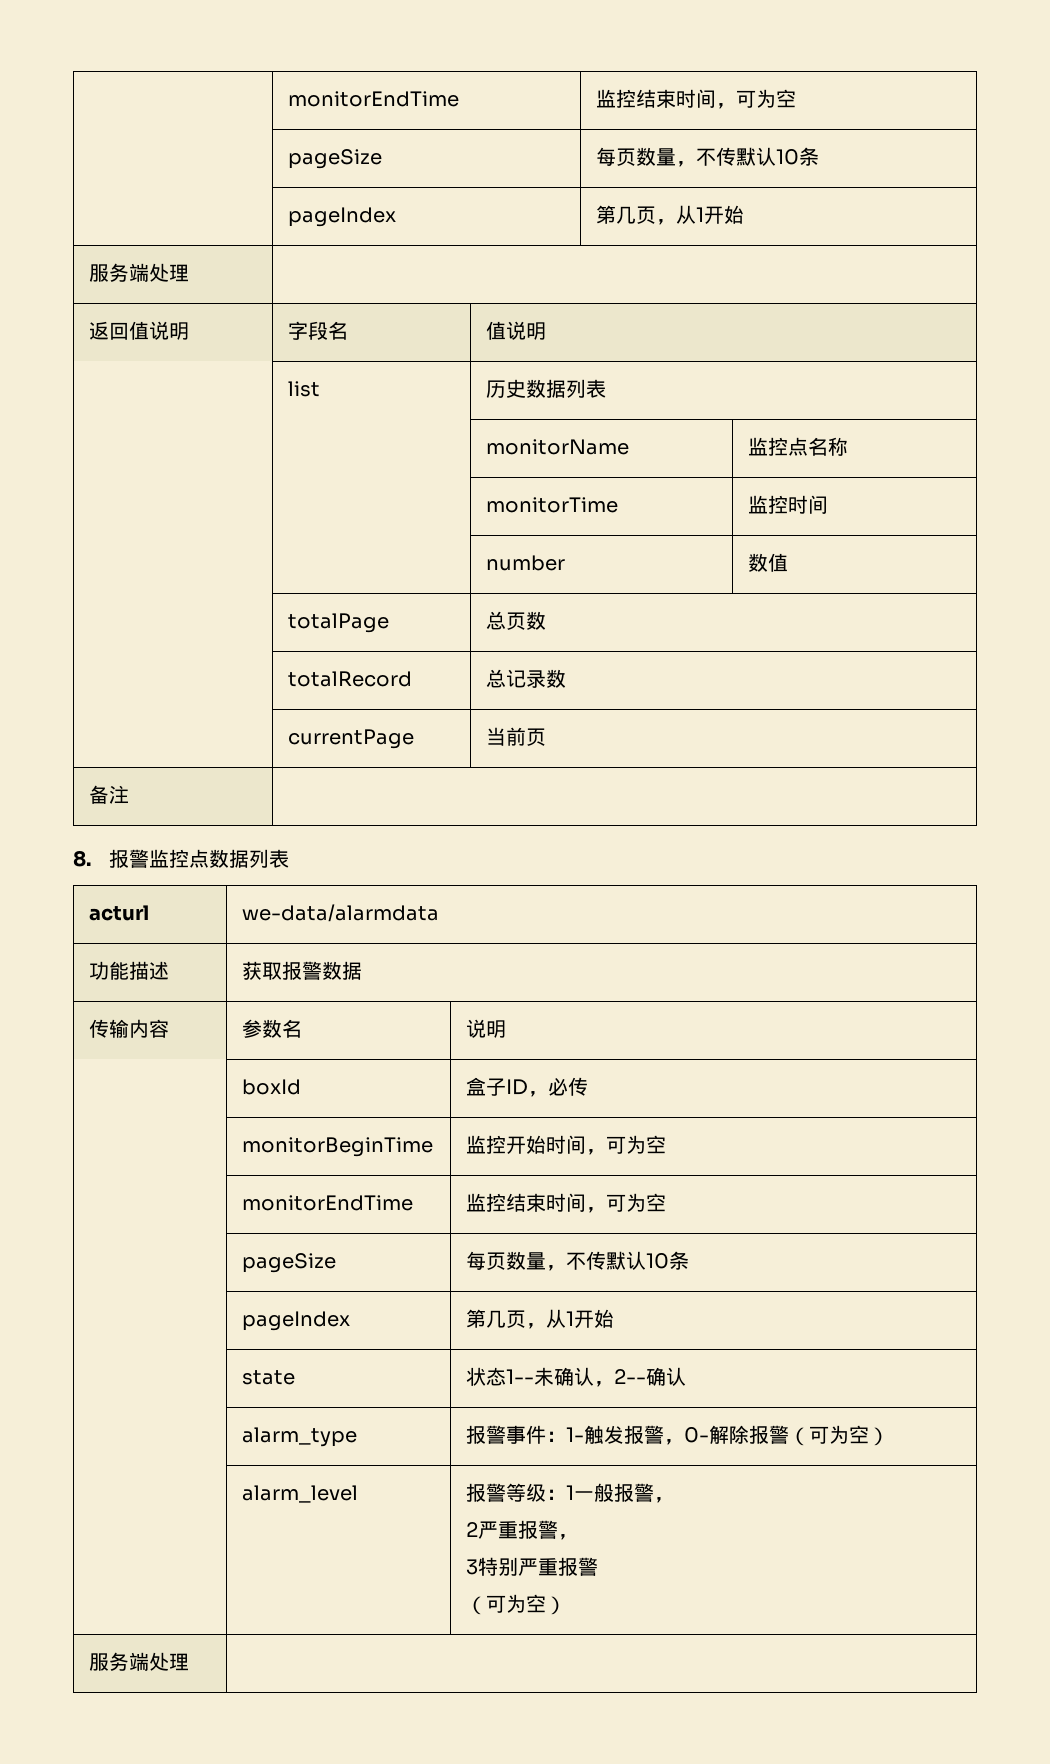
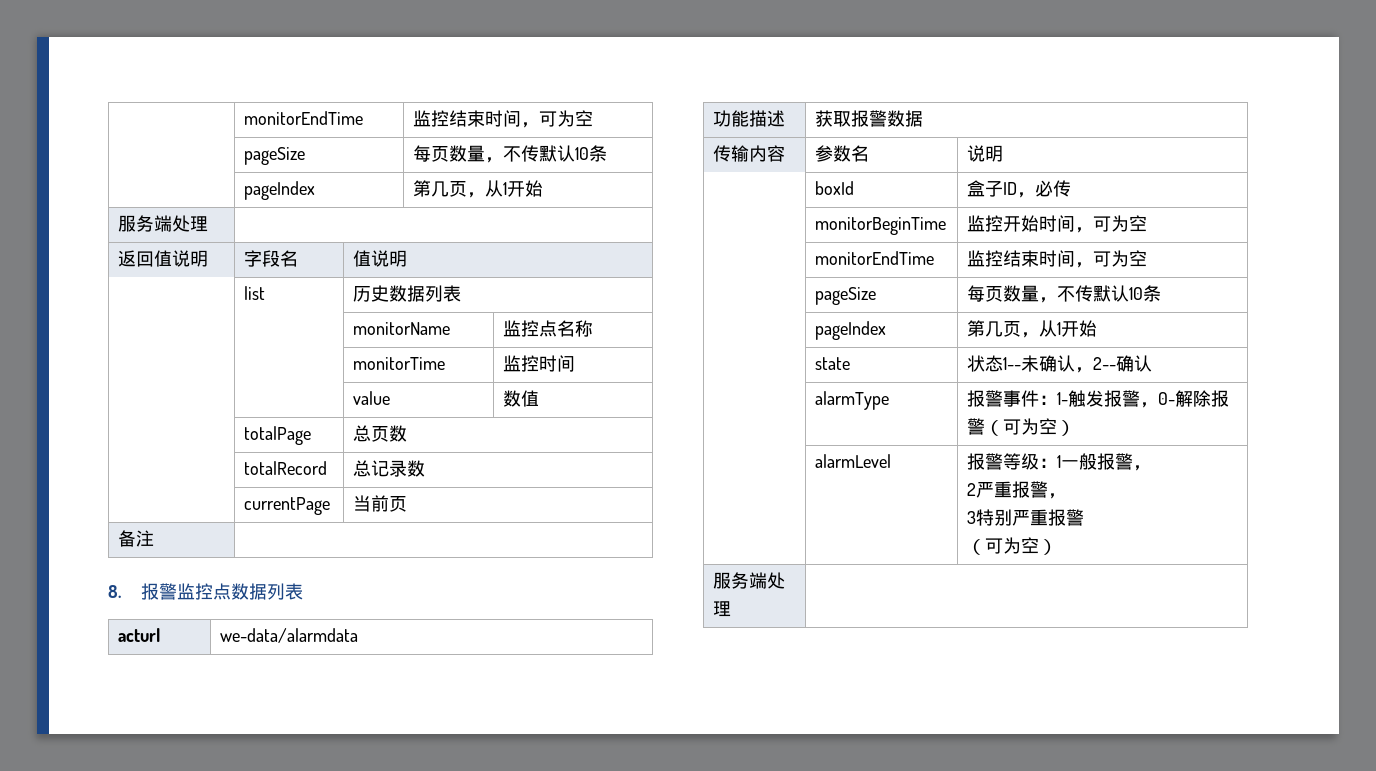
[485,555,565,571] number -> [352,391,390,405] value
[241,1427,357,1447] alarm_type -> [814,391,889,410] alarmType
[241,1485,358,1503] alarm_level -> [814,454,891,468] alarmLevel

